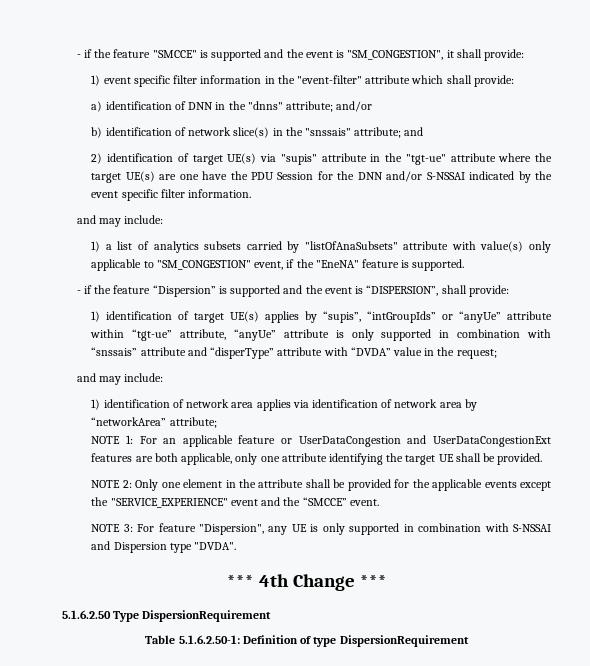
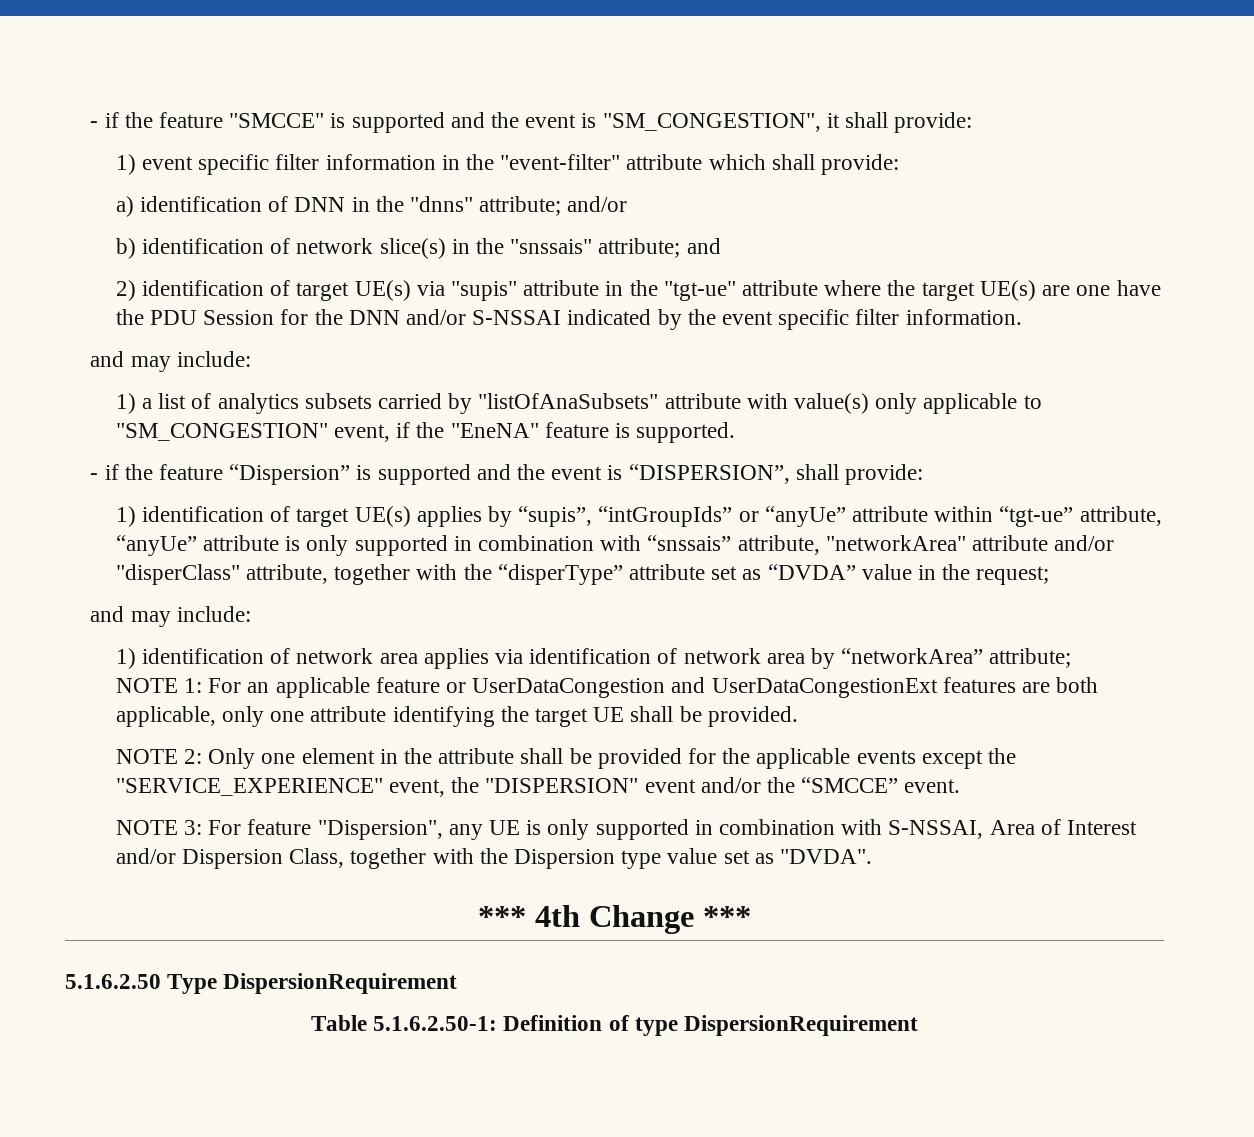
[140,347,348,359] attribute and “disperType” attribute with -> [737,535,1115,555] [115,564,762,585] attribute, "networkArea" attribute and/or "disperClass" attribute, together with the “disperType” attribute set as
[230,497,281,506] event and -> [388,777,761,797] event, the "DISPERSION" event and/or
[513,524,551,532] [91,541,192,553] S-NSSAI and Dispersion type -> [888,819,1138,839] [115,848,774,869] S-NSSAI, Area of Interest and/or Dispersion Class, together with the Dispersion type value set as

